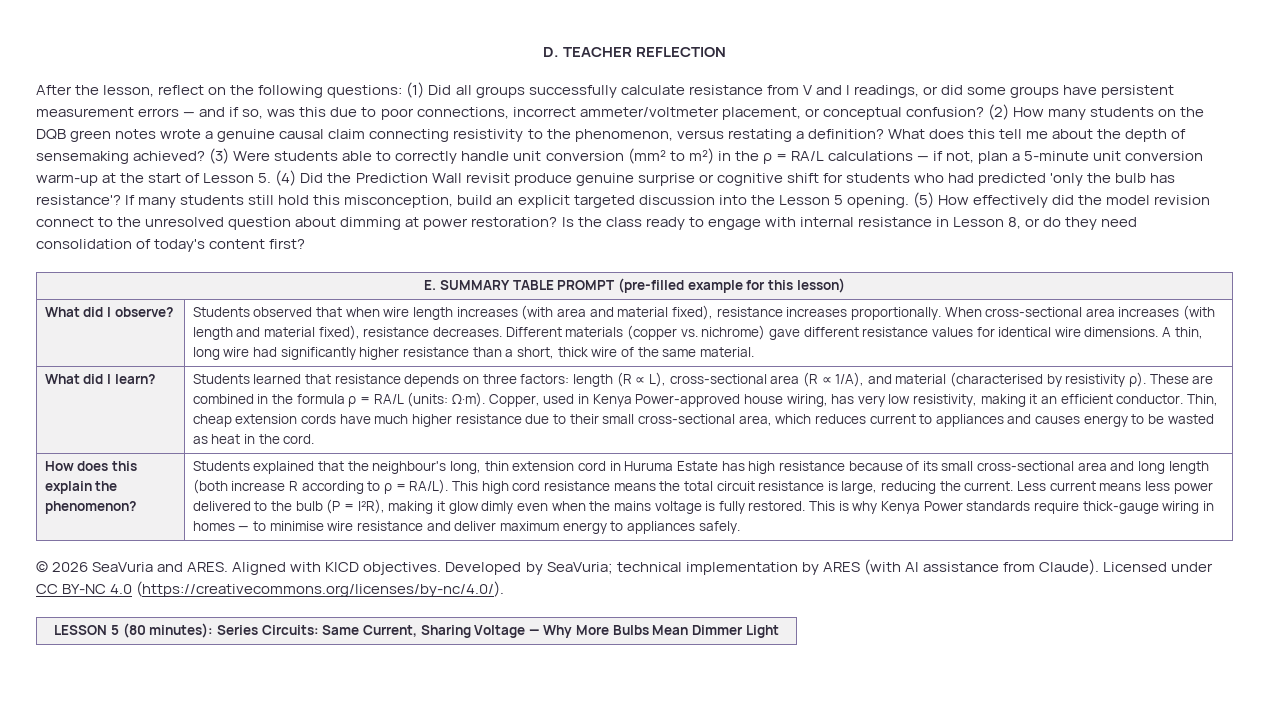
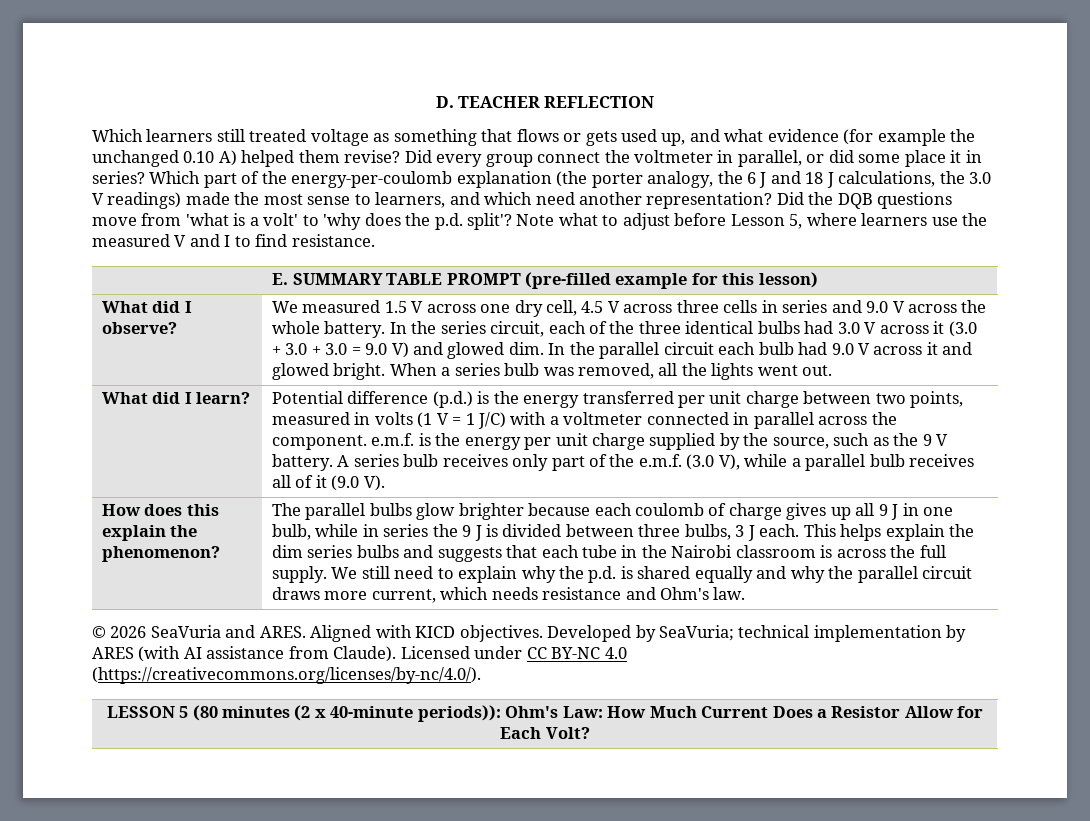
[36,82,1175,98] [36,104,1205,120] [36,129,1187,142] [36,148,1204,164] [36,170,1176,186] [36,192,1211,208] [36,217,1138,230] [36,239,306,252] After the lesson, reflect on the following questions: (1) Did all groups successfully calculate resistance from V and I readings, or did some groups have persistent measurement errors — and if so, was this due to poor connections, incorrect ammeter/voltmeter placement, or conceptual confusion? (2) How many students on the DQB green notes wrote a genuine causal claim connecting resistivity to the phenomenon, versus restating a definition? What does this tell me about the depth of sensemaking achieved? (3) Were students able to correctly handle unit conversion (mm² to m²) in the ρ = RA/L calculations — if not, plan a 5-minute unit conversion warm-up at the start of Lesson 5. (4) Did the Prediction Wall revisit produce genuine surprise or cognitive shift for students who had predicted 'only the bulb has resistance'? If many students still hold this misconception, build an explicit targeted discussion into the Lesson 5 opening. (5) How effectively did the model revision connect to the unresolved question about dimming at power restoration? Is the class ready to engage with internal resistance in Lesson 8, or do they need consolidation of today's content first? -> [92,129,976,146] [92,150,982,167] [92,171,992,188] [92,192,953,209] [92,213,988,230] [92,234,375,247] Which learners still treated voltage as something that flows or gets used up, and what evidence (for example the unchanged 0.10 A) helped them revise? Did every group connect the voltmeter in parallel, or did some place it in series? Which part of the energy-per-coulomb explanation (the porter analogy, the 6 J and 18 J calculations, the 3.0 V readings) made the most sense to learners, and which need another representation? Did the DQB questions move from 'what is a volt' to 'why does the p.d. split'? Note what to adjust before Lesson 5, where learners use the measured V and I to find resistance.
[192,305,1216,320] [192,325,1203,340] [192,347,754,360] [44,374,155,384] [192,372,1214,387] [192,392,1218,407] [192,414,1214,427] [192,434,315,444] Students observed that when wire length increases (with area and material fixed), resistance increases proportionally. When cross-sectional area increases (with length and material fixed), resistance decreases. Different materials (copper vs. nichrome) gave different resistance values for identical wire dimensions. A thin, long wire had significantly higher resistance than a short, thick wire of the same material. // What did I learn? | Students learned that resistance depends on three factors: length (R ∝ L), cross-sectional area (R ∝ 1/A), and material (characterised by resistivity ρ). These are combined in the formula ρ = RA/L (units: Ω·m). Copper, used in Kenya Power-approved house wiring, has very low resistivity, making it an efficient conductor. Thin, cheap extension cords have much higher resistance due to their small cross-sectional area, which reduces current to appliances and causes energy to be wasted as heat in the cord. -> [271,300,987,317] [271,321,977,338] [271,342,973,359] [271,363,833,380] [101,392,251,404] [271,391,964,408] [271,412,897,429] [271,433,949,450] [271,454,975,471] [271,475,385,491] We measured 1.5 V across one dry cell, 4.5 V across three cells in series and 9.0 V across the whole battery. In the series circuit, each of the three identical bulbs had 3.0 V across it (3.0 + 3.0 + 3.0 = 9.0 V) and glowed dim. In the parallel circuit each bulb had 9.0 V across it and glowed bright. When a series bulb was removed, all the lights went out. // What did I learn? | Potential difference (p.d.) is the energy transferred per unit charge between two points, measured in volts (1 V = 1 J/C) with a voltmeter connected in parallel across the component. e.m.f. is the energy per unit charge supplied by the source, such as the 9 V battery. A series bulb receives only part of the e.m.f. (3.0 V), while a parallel bulb receives all of it (9.0 V).
[192,461,1209,474] [192,479,1213,494] [192,499,1214,514] [192,521,740,534] Students explained that the neighbour's long, thin extension cord in Huruma Estate has high resistance because of its small cross-sectional area and long length (both increase R according to ρ = RA/L). This high cord resistance means the total circuit resistance is large, reducing the current. Less current means less power delivered to the bulb (P = I²R), making it glow dimly even when the mains voltage is fully restored. This is why Kenya Power standards require thick-gauge wiring in homes — to minimise wire resistance and deliver maximum energy to appliances safely. -> [271,503,954,520] [271,524,975,541] [271,545,946,562] [271,566,973,583] [271,587,746,603] The parallel bulbs glow brighter because each coulomb of charge gives up all 9 J in one bulb, while in series the 9 J is divided between three bulbs, 3 J each. This helps explain the dim series bulbs and suggests that each tube in the Nairobi classroom is across the full supply. We still need to explain why the p.d. is shared equally and why the parallel circuit draws more current, which needs resistance and Ohm's law.
[149,623,779,638] minutes): Series Circuits: Same Current, Sharing Voltage — Why More Bulbs Mean Dimmer Light -> [221,705,984,722] [500,727,590,739] minutes (2 x 40-minute periods)): Ohm's Law: How Much Current Does a Resistor Allow for Each Volt?

